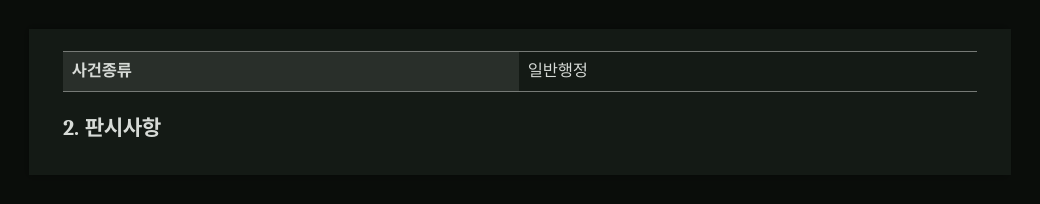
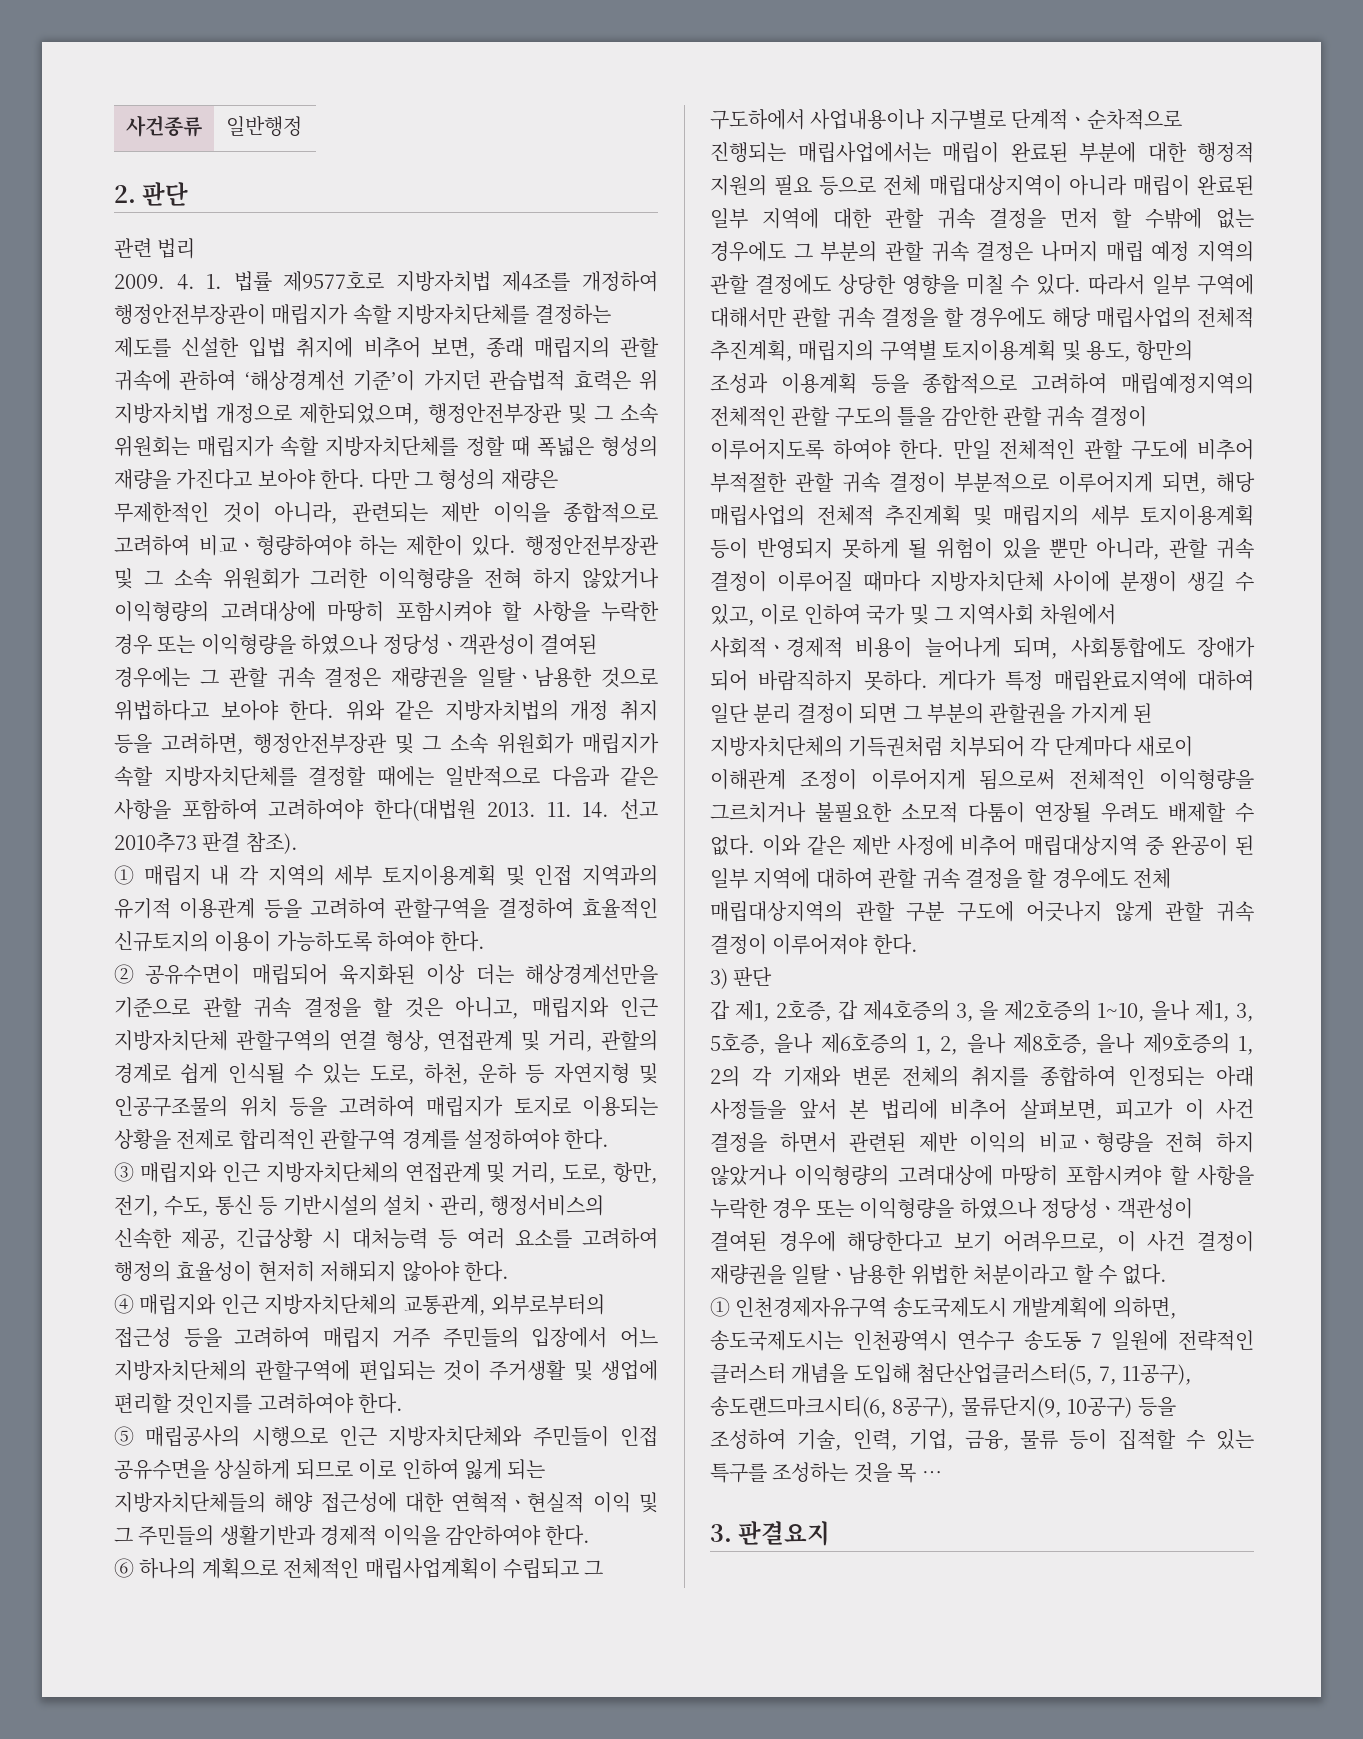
[84,117,161,138] 판시사항 -> [142,182,189,206] [114,238,196,259] [114,271,658,292] [114,304,611,325] [114,337,659,359] [114,370,659,391] [114,403,659,425] [114,436,659,457] [114,469,558,490] [114,502,658,524] [114,535,659,556] [114,568,659,589] [114,601,659,622] [114,634,597,655] [114,667,659,688] [114,700,658,721] [114,733,659,755] [114,766,658,787] [114,799,658,821] [114,832,298,854] [114,865,658,886] [114,898,658,919] [114,931,485,952] [114,964,658,985] [114,997,658,1019] [114,1030,659,1052] [114,1063,658,1085] [114,1096,658,1117] [114,1129,610,1150] [114,1162,658,1184] [114,1195,605,1217] [114,1228,658,1250] [114,1261,509,1282] [114,1294,605,1316] [114,1327,658,1348] [114,1360,658,1381] [114,1393,404,1414] [114,1426,658,1447] [114,1459,546,1480] [114,1492,658,1513] [114,1525,591,1546] [114,1558,604,1579] [710,109,1183,130] [710,142,1254,163] [710,175,1254,196] [710,208,1254,229] [710,241,1254,262] [710,274,1254,295] [710,307,1254,328] [710,340,1194,362] [710,373,1254,394] [710,406,1147,427] [710,439,1254,460] [710,472,1255,494] [710,505,1254,526] [710,538,1254,560] [710,571,1254,592] [710,604,1116,626] [710,637,1255,659] [710,670,1254,691] [710,703,1153,724] [710,736,1193,757] [710,769,1254,790] [710,802,1255,823] [710,835,1254,856] [710,868,1172,889] [710,901,1254,922] [710,934,918,955] [710,967,773,989] [710,1000,1254,1022] [710,1033,1254,1055] [710,1066,1254,1087] [710,1099,1254,1121] [710,1132,1254,1153] [710,1165,1254,1186] [710,1198,1193,1219] [710,1231,1254,1253] [710,1264,1168,1285] [710,1297,1177,1319] [710,1330,1254,1351] [710,1363,1192,1385] [710,1396,1176,1418] [710,1429,1254,1451] [710,1462,942,1483] [710,1521,831,1546] 판단 // 관련 법리 // 2009. 4. 1. 법률 제9577호로 지방자치법 제4조를 개정하여 행정안전부장관이 매립지가 속할 지방자치단체를 결정하는 제도를 신설한 입법 취지에 비추어 보면, 종래 매립지의 관할 귀속에 관하여 ‘해상경계선 기준’이 가지던 관습법적 효력은 위 지방자치법 개정으로 제한되었으며, 행정안전부장관 및 그 소속 위원회는 매립지가 속할 지방자치단체를 정할 때 폭넓은 형성의 재량을 가진다고 보아야 한다. 다만 그 형성의 재량은 무제한적인 것이 아니라, 관련되는 제반 이익을 종합적으로 고려하여 비교ㆍ형량하여야 하는 제한이 있다. 행정안전부장관 및 그 소속 위원회가 그러한 이익형량을 전혀 하지 않았거나 이익형량의 고려대상에 마땅히 포함시켜야 할 사항을 누락한 경우 또는 이익형량을 하였으나 정당성ㆍ객관성이 결여된 경우에는 그 관할 귀속 결정은 재량권을 일탈ㆍ남용한 것으로 위법하다고 보아야 한다. 위와 같은 지방자치법의 개정 취지 등을 고려하면, 행정안전부장관 및 그 소속 위원회가 매립지가 속할 지방자치단체를 결정할 때에는 일반적으로 다음과 같은 사항을 포함하여 고려하여야 한다(대법원 2013. 11. 14. 선고 2010추73 판결 참조). // ① 매립지 내 각 지역의 세부 토지이용계획 및 인접 지역과의 유기적 이용관계 등을 고려하여 관할구역을 결정하여 효율적인 신규토지의 이용이 가능하도록 하여야 한다. // ② 공유수면이 매립되어 육지화된 이상 더는 해상경계선만을 기준으로 관할 귀속 결정을 할 것은 아니고, 매립지와 인근 지방자치단체 관할구역의 연결 형상, 연접관계 및 거리, 관할의 경계로 쉽게 인식될 수 있는 도로, 하천, 운하 등 자연지형 및 인공구조물의 위치 등을 고려하여 매립지가 토지로 이용되는 상황을 전제로 합리적인 관할구역 경계를 설정하여야 한다. // ③ 매립지와 인근 지방자치단체의 연접관계 및 거리, 도로, 항만, 전기, 수도, 통신 등 기반시설의 설치ㆍ관리, 행정서비스의 신속한 제공, 긴급상황 시 대처능력 등 여러 요소를 고려하여 행정의 효율성이 현저히 저해되지 않아야 한다. // ④ 매립지와 인근 지방자치단체의 교통관계, 외부로부터의 접근성 등을 고려하여 매립지 거주 주민들의 입장에서 어느 지방자치단체의 관할구역에 편입되는 것이 주거생활 및 생업에 편리할 것인지를 고려하여야 한다. // ⑤ 매립공사의 시행으로 인근 지방자치단체와 주민들이 인접 공유수면을 상실하게 되므로 이로 인하여 잃게 되는 지방자치단체들의 해양 접근성에 대한 연혁적ㆍ현실적 이익 및 그 주민들의 생활기반과 경제적 이익을 감안하여야 한다. // ⑥ 하나의 계획으로 전체적인 매립사업계획이 수립되고 그 구도하에서 사업내용이나 지구별로 단계적ㆍ순차적으로 진행되는 매립사업에서는 매립이 완료된 부분에 대한 행정적 지원의 필요 등으로 전체 매립대상지역이 아니라 매립이 완료된 일부 지역에 대한 관할 귀속 결정을 먼저 할 수밖에 없는 경우에도 그 부분의 관할 귀속 결정은 나머지 매립 예정 지역의 관할 결정에도 상당한 영향을 미칠 수 있다. 따라서 일부 구역에 대해서만 관할 귀속 결정을 할 경우에도 해당 매립사업의 전체적 추진계획, 매립지의 구역별 토지이용계획 및 용도, 항만의 조성과 이용계획 등을 종합적으로 고려하여 매립예정지역의 전체적인 관할 구도의 틀을 감안한 관할 귀속 결정이 이루어지도록 하여야 한다. 만일 전체적인 관할 구도에 비추어 부적절한 관할 귀속 결정이 부분적으로 이루어지게 되면, 해당 매립사업의 전체적 추진계획 및 매립지의 세부 토지이용계획 등이 반영되지 못하게 될 위험이 있을 뿐만 아니라, 관할 귀속 결정이 이루어질 때마다 지방자치단체 사이에 분쟁이 생길 수 있고, 이로 인하여 국가 및 그 지역사회 차원에서 사회적ㆍ경제적 비용이 늘어나게 되며, 사회통합에도 장애가 되어 바람직하지 못하다. 게다가 특정 매립완료지역에 대하여 일단 분리 결정이 되면 그 부분의 관할권을 가지게 된 지방자치단체의 기득권처럼 치부되어 각 단계마다 새로이 이해관계 조정이 이루어지게 됨으로써 전체적인 이익형량을 그르치거나 불필요한 소모적 다툼이 연장될 우려도 배제할 수 없다. 이와 같은 제반 사정에 비추어 매립대상지역 중 완공이 된 일부 지역에 대하여 관할 귀속 결정을 할 경우에도 전체 매립대상지역의 관할 구분 구도에 어긋나지 않게 관할 귀속 결정이 이루어져야 한다. // 3) 판단 // 갑 제1, 2호증, 갑 제4호증의 3, 을 제2호증의 1~10, 을나 제1, 3, 5호증, 을나 제6호증의 1, 2, 을나 제8호증, 을나 제9호증의 1, 2의 각 기재와 변론 전체의 취지를 종합하여 인정되는 아래 사정들을 앞서 본 법리에 비추어 살펴보면, 피고가 이 사건 결정을 하면서 관련된 제반 이익의 비교ㆍ형량을 전혀 하지 않았거나 이익형량의 고려대상에 마땅히 포함시켜야 할 사항을 누락한 경우 또는 이익형량을 하였으나 정당성ㆍ객관성이 결여된 경우에 해당한다고 보기 어려우므로, 이 사건 결정이 재량권을 일탈ㆍ남용한 위법한 처분이라고 할 수 없다. // ① 인천경제자유구역 송도국제도시 개발계획에 의하면, 송도국제도시는 인천광역시 연수구 송도동 7 일원에 전략적인 클러스터 개념을 도입해 첨단산업클러스터(5, 7, 11공구), 송도랜드마크시티(6, 8공구), 물류단지(9, 10공구) 등을 조성하여 기술, 인력, 기업, 금융, 물류 등이 집적할 수 있는 특구를 조성하는 것을 목 … // 3. 판결요지

